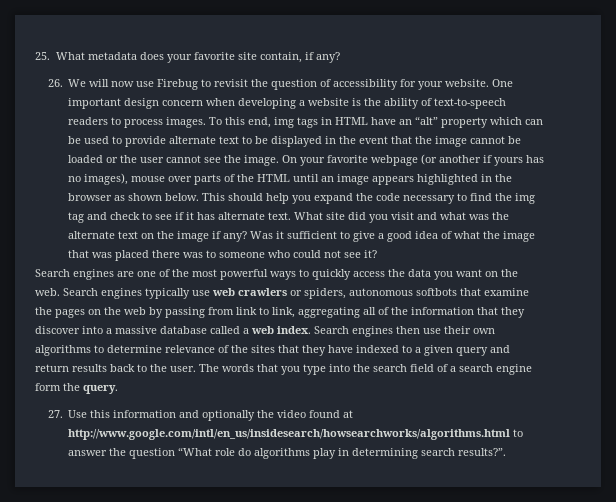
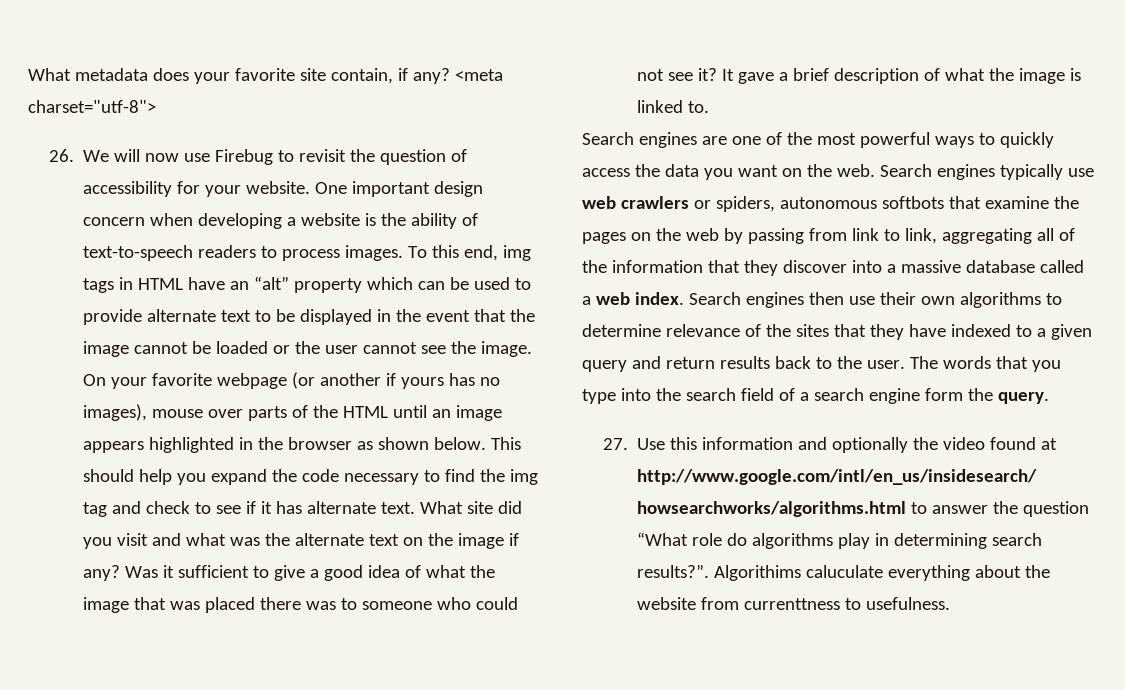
[35,52,50,60] 25. -> (28, 74) none
(340, 57) none -> [454,69,503,81] [28,100,156,113] <meta charset="utf-8">
(378, 254) none -> [722,68,1082,84] [637,100,710,113] It gave a brief description of what the image is linked to.
(507, 452) none -> [714,565,1051,581] [637,597,951,610] Algorithims caluculate everything about the website from currenttness to usefulness.

